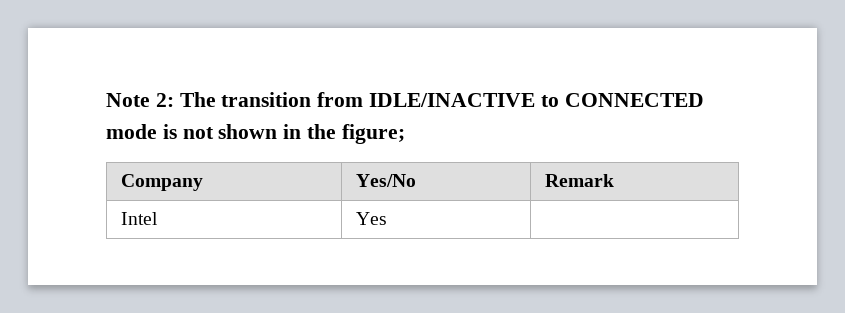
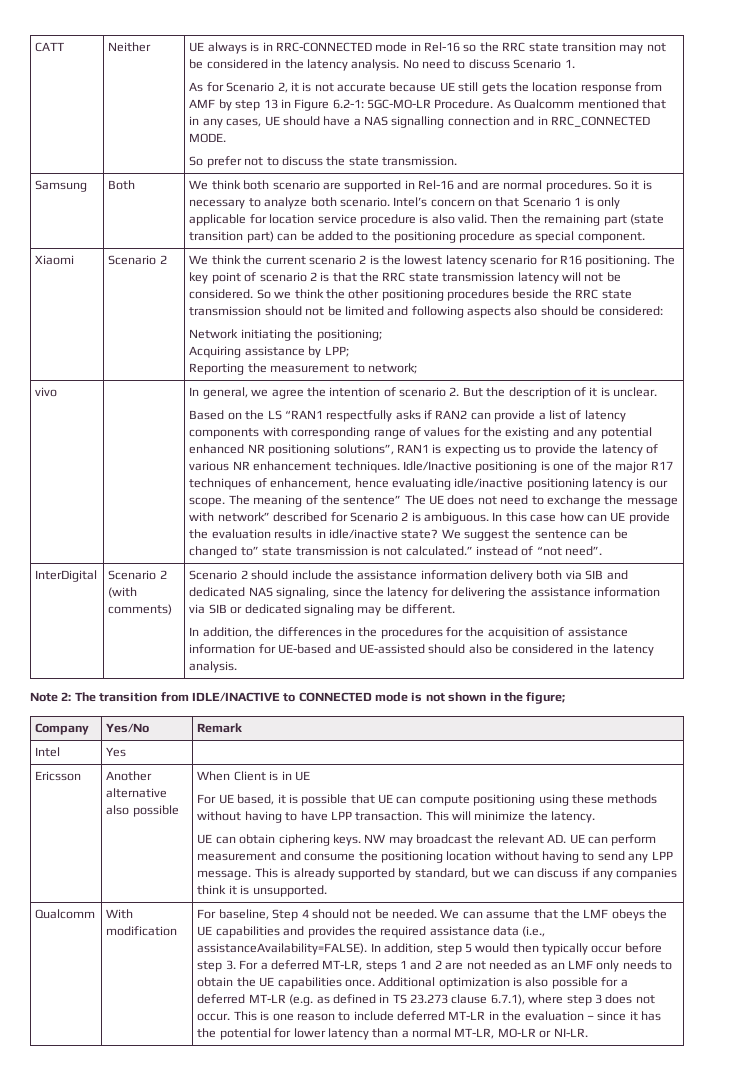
(106, 100) none -> [35,42,65,52] [108,42,152,52] [189,42,666,54] [189,59,575,71] [189,82,663,94] [189,99,666,111] [189,116,650,128] [189,133,227,143] [189,156,458,168] [35,180,88,192] [108,180,136,190] [189,180,652,192] [189,197,620,209] [189,214,664,226] [189,231,645,243] [35,255,75,265] [108,255,167,265] [189,255,675,267] [189,272,621,284] [189,289,632,301] [189,306,663,318] [189,329,382,341] [189,346,349,358] [189,363,417,375] [35,387,58,397] [189,387,658,399] [189,410,626,422] [189,427,652,439] [189,444,658,456] [189,461,673,473] [189,478,668,490] [189,495,678,507] [189,512,670,524] [189,529,628,541] [189,546,603,558] [35,570,98,582] [108,570,167,580] [108,587,138,598] [108,604,173,615] [189,570,628,582] [189,587,661,599] [189,604,456,616] [189,627,628,639] [189,644,654,656] [189,661,238,673] CATT | Neither | UE always is in RRC-CONNECTED mode in Rel-16 so the RRC state transition may not be considered in the latency analysis. No need to discuss Scenario 1. // As for Scenario 2, it is not accurate because UE still gets the location response from AMF by step 13 in Figure 6.2-1: 5GC-MO-LR Procedure. As Qualcomm mentioned that in any cases, UE should have a NAS signalling connection and in RRC_CONNECTED MODE. // So prefer not to discuss the state transmission. // Samsung | Both | We think both scenario are supported in Rel-16 and are normal procedures. So it is necessary to analyze both scenario. Intel’s concern on that Scenario 1 is only applicable for location service procedure is also valid. Then the remaining part (state transition part) can be added to the positioning procedure as special component. // Xiaomi | Scenario 2 | We think the current scenario 2 is the lowest latency scenario for R16 positioning. The key point of scenario 2 is that the RRC state transmission latency will not be considered. So we think the other positioning procedures beside the RRC state transmission should not be limited and following aspects also should be considered: // Network initiating the positioning; // Acquiring assistance by LPP; // Reporting the measurement to network; // vivo | | In general, we agree the intention of scenario 2. But the description of it is unclear. // Based on the LS “RAN1 respectfully asks if RAN2 can provide a list of latency components with corresponding range of values for the existing and any potential enhanced NR positioning solutions”, RAN1 is expecting us to provide the latency of various NR enhancement techniques. Idle/Inactive positioning is one of the major R17 techniques of enhancement, hence evaluating idle/inactive positioning latency is our scope. The meaning of the sentence” The UE does not need to exchange the message with network” described for Scenario 2 is ambiguous. In this case how can UE provide the evaluation results in idle/inactive state? We suggest the sentence can be changed to” state transmission is not calculated.” instead of “not need”. // InterDigital | Scenario 2 (with comments) | Scenario 2 should include the assistance information delivery both via SIB and dedicated NAS signaling, since the latency for delivering the assistance information via SIB or dedicated signaling may be different. // In addition, the differences in the procedures for the acquisition of assistance information for UE-based and UE-assisted should also be considered in the latency analysis. //
(387, 218) none -> [35,771,82,781] [106,771,153,781] [106,788,168,798] [106,805,179,817] [197,771,310,781] [197,794,658,806] [197,811,596,823] [197,834,657,846] [197,851,673,863] [197,868,678,880] [197,885,327,897] [35,909,96,919] [106,909,134,919] [106,926,178,936] [197,909,668,921] [197,926,546,938] [197,943,662,955] [197,960,673,972] [197,977,628,989] [197,994,655,1006] [197,1011,662,1021] [197,1028,588,1040] // Ericsson | Another alternative also possible | When Client is in UE // For UE based, it is possible that UE can compute positioning using these methods without having to have LPP transaction. This will minimize the latency. // UE can obtain ciphering keys. NW may broadcast the relevant AD. UE can perform measurement and consume the positioning location without having to send any LPP message. This is already supported by standard, but we can discuss if any companies think it is unsupported. // Qualcomm | With modification | For baseline, Step 4 should not be needed. We can assume that the LMF obeys the UE capabilities and provides the required assistance data (i.e., assistanceAvailability=FALSE). In addition, step 5 would then typically occur before step 3. For a deferred MT-LR, steps 1 and 2 are not needed as an LMF only needs to obtain the UE capabilities once. Additional optimization is also possible for a deferred MT-LR (e.g. as defined in TS 23.273 clause 6.7.1), where step 3 does not occur. This is one reason to include deferred MT-LR in the evaluation – since it has the potential for lower latency than a normal MT-LR, MO-LR or NI-LR.

